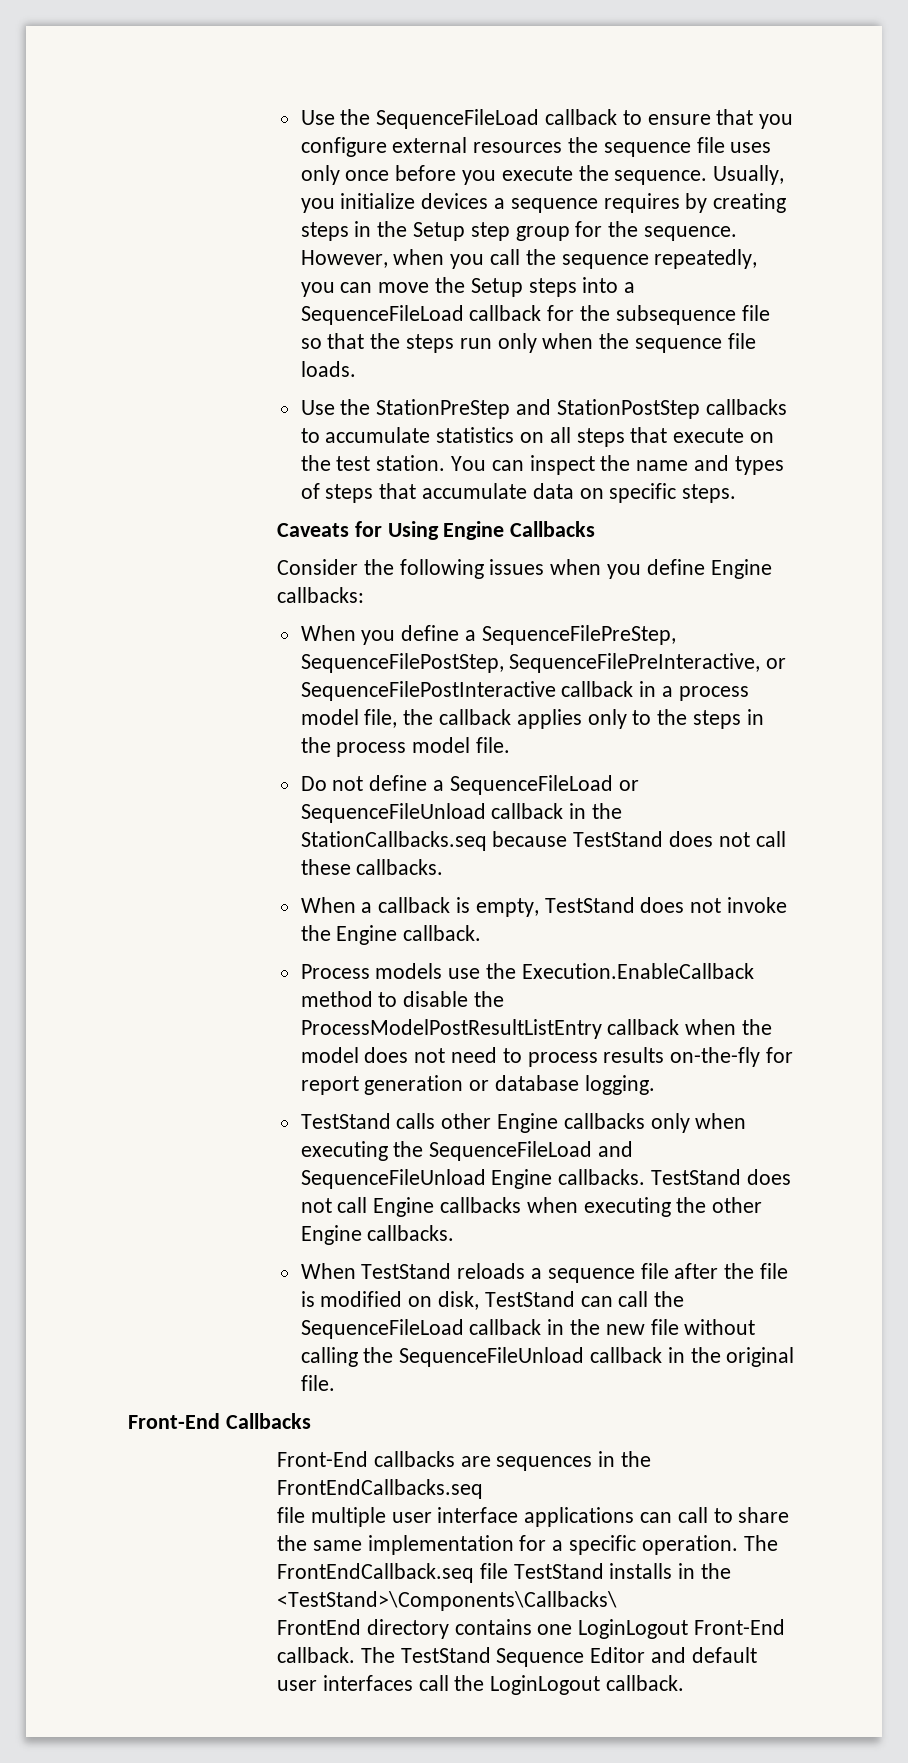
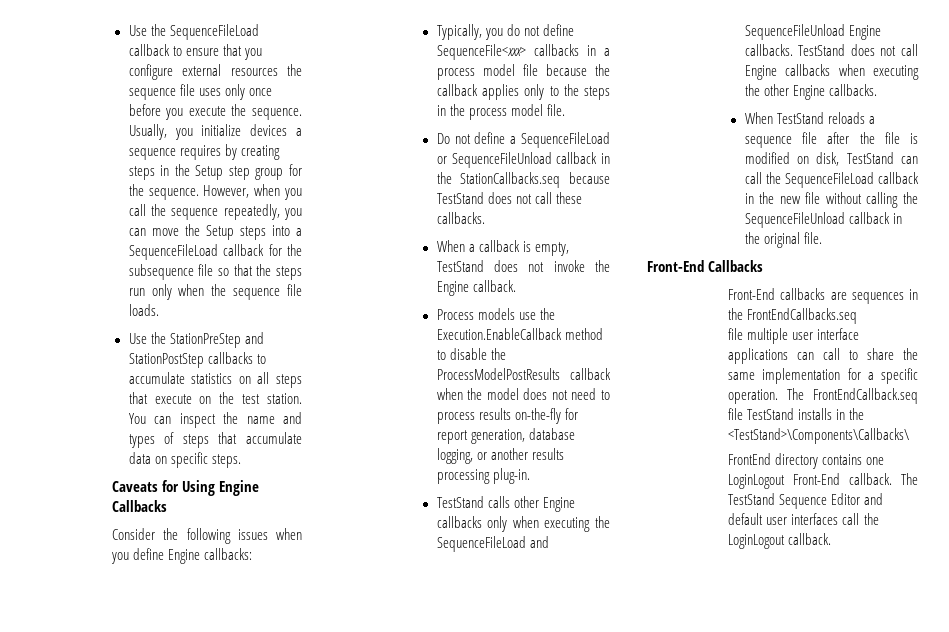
[300,625,676,645] [300,653,787,673] [300,681,634,701] When you define a SequenceFilePreStep, SequenceFilePostStep, SequenceFilePreInteractive, or SequenceFilePostInteractive callback -> [436,24,574,40] [436,44,579,60] Typically, you do not define SequenceFile<xxx> callbacks
[364,709,398,728] file, -> [522,64,587,76] file because
[300,1019,602,1039] ProcessModelPostResultListEntry -> [436,368,560,380] ProcessModelPostResults
[364,1075,655,1095] generation or database logging. -> [470,428,575,444] [436,448,564,464] [436,468,530,484] generation, database logging, or another results processing plug-in.

